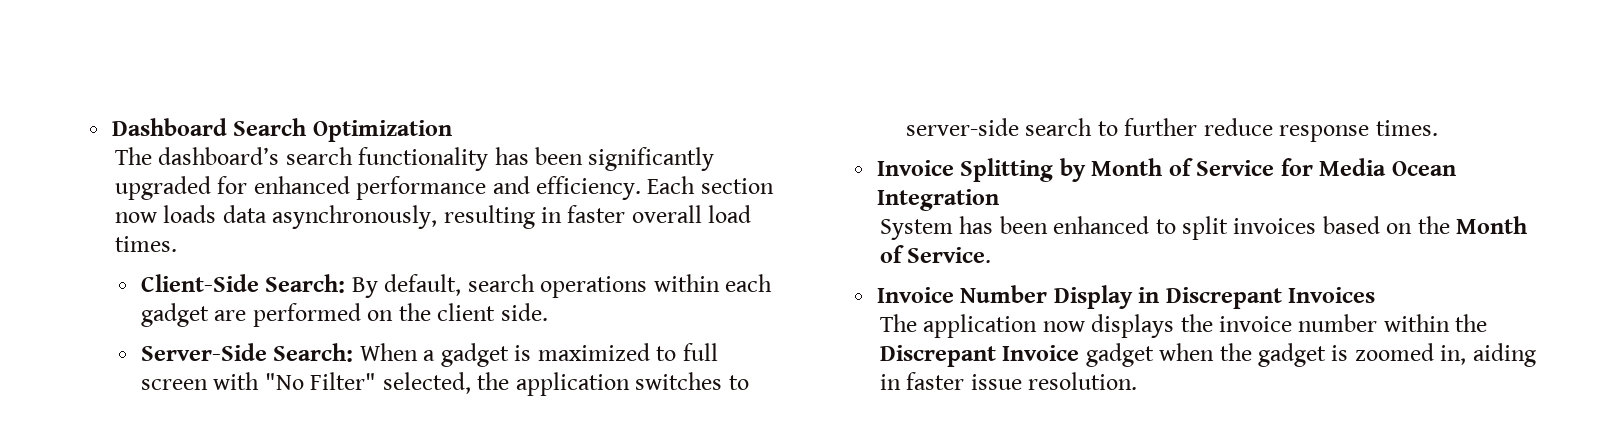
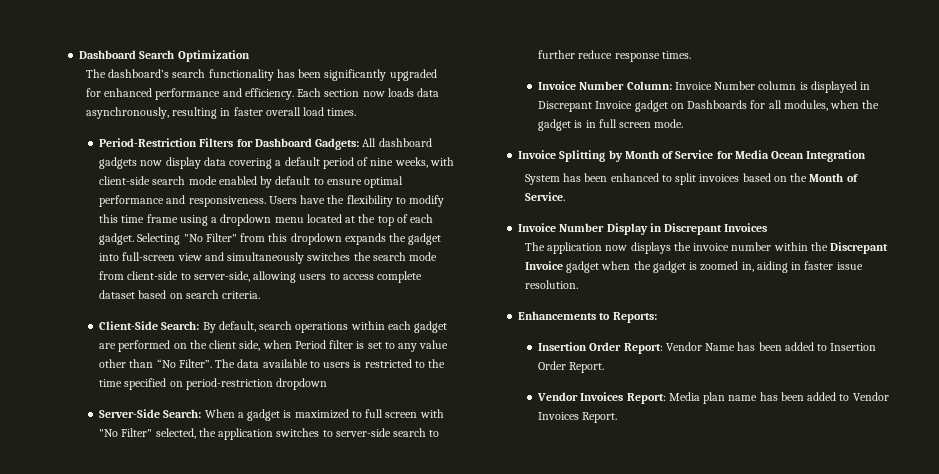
(177, 244) none -> [99,138,432,150] [99,157,454,169] [99,176,404,188] [99,195,445,207] [99,214,433,226] [99,233,442,245] [99,252,438,264] [99,271,423,283] [99,290,261,299] // Period-Restriction Filters for Dashboard Gadgets: All dashboard gadgets now display data covering a default period of nine weeks, with client-side search mode enabled by default to ensure optimal performance and responsiveness. Users have the flexibility to modify this time frame using a dropdown menu located at the top of each gadget. Selecting "No Filter" from this dropdown expands the gadget into full-screen view and simultaneously switches the search mode from client-side to server-side, allowing users to access complete dataset based on search criteria.
[500,303,548,321] side. -> [239,340,449,352] [99,359,445,368] [99,378,328,390] side, when Period filter is set to any value other than “No Filter”. The data available to users is restricted to the time specified on period-restriction dropdown
(1438, 128) none -> [538,81,871,93] [538,100,880,112] [538,119,684,131] // Invoice Number Column: Invoice Number column is displayed in Discrepant Invoice gadget on Dashboards for all modules, when the gadget is in full screen mode.
(1138, 381) none -> [518,311,657,323] [538,342,877,354] [538,361,605,373] [537,392,889,404] [538,412,618,423] // Enhancements to Reports: // Insertion Order Report: Vendor Name has been added to Insertion Order Report. // Vendor Invoices Report: Media plan name has been added to Vendor Invoices Report.

